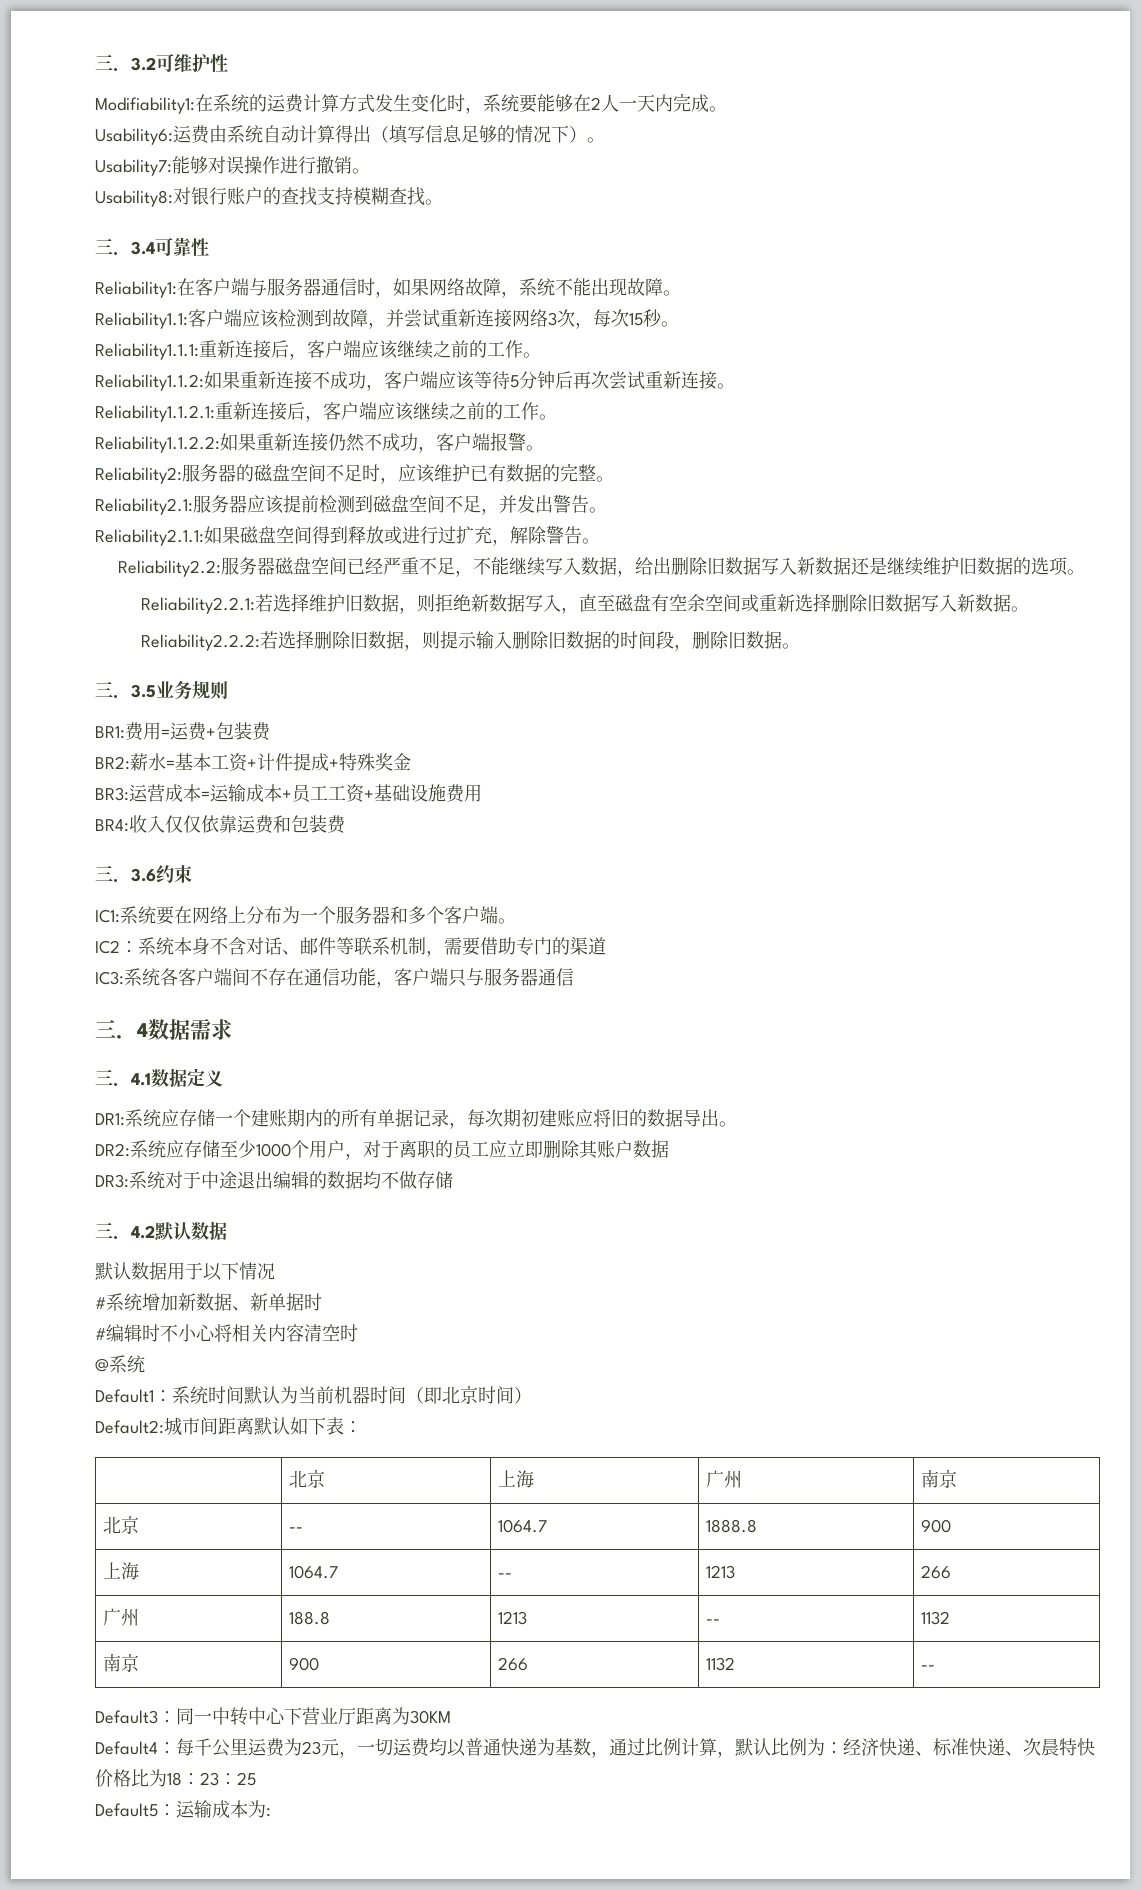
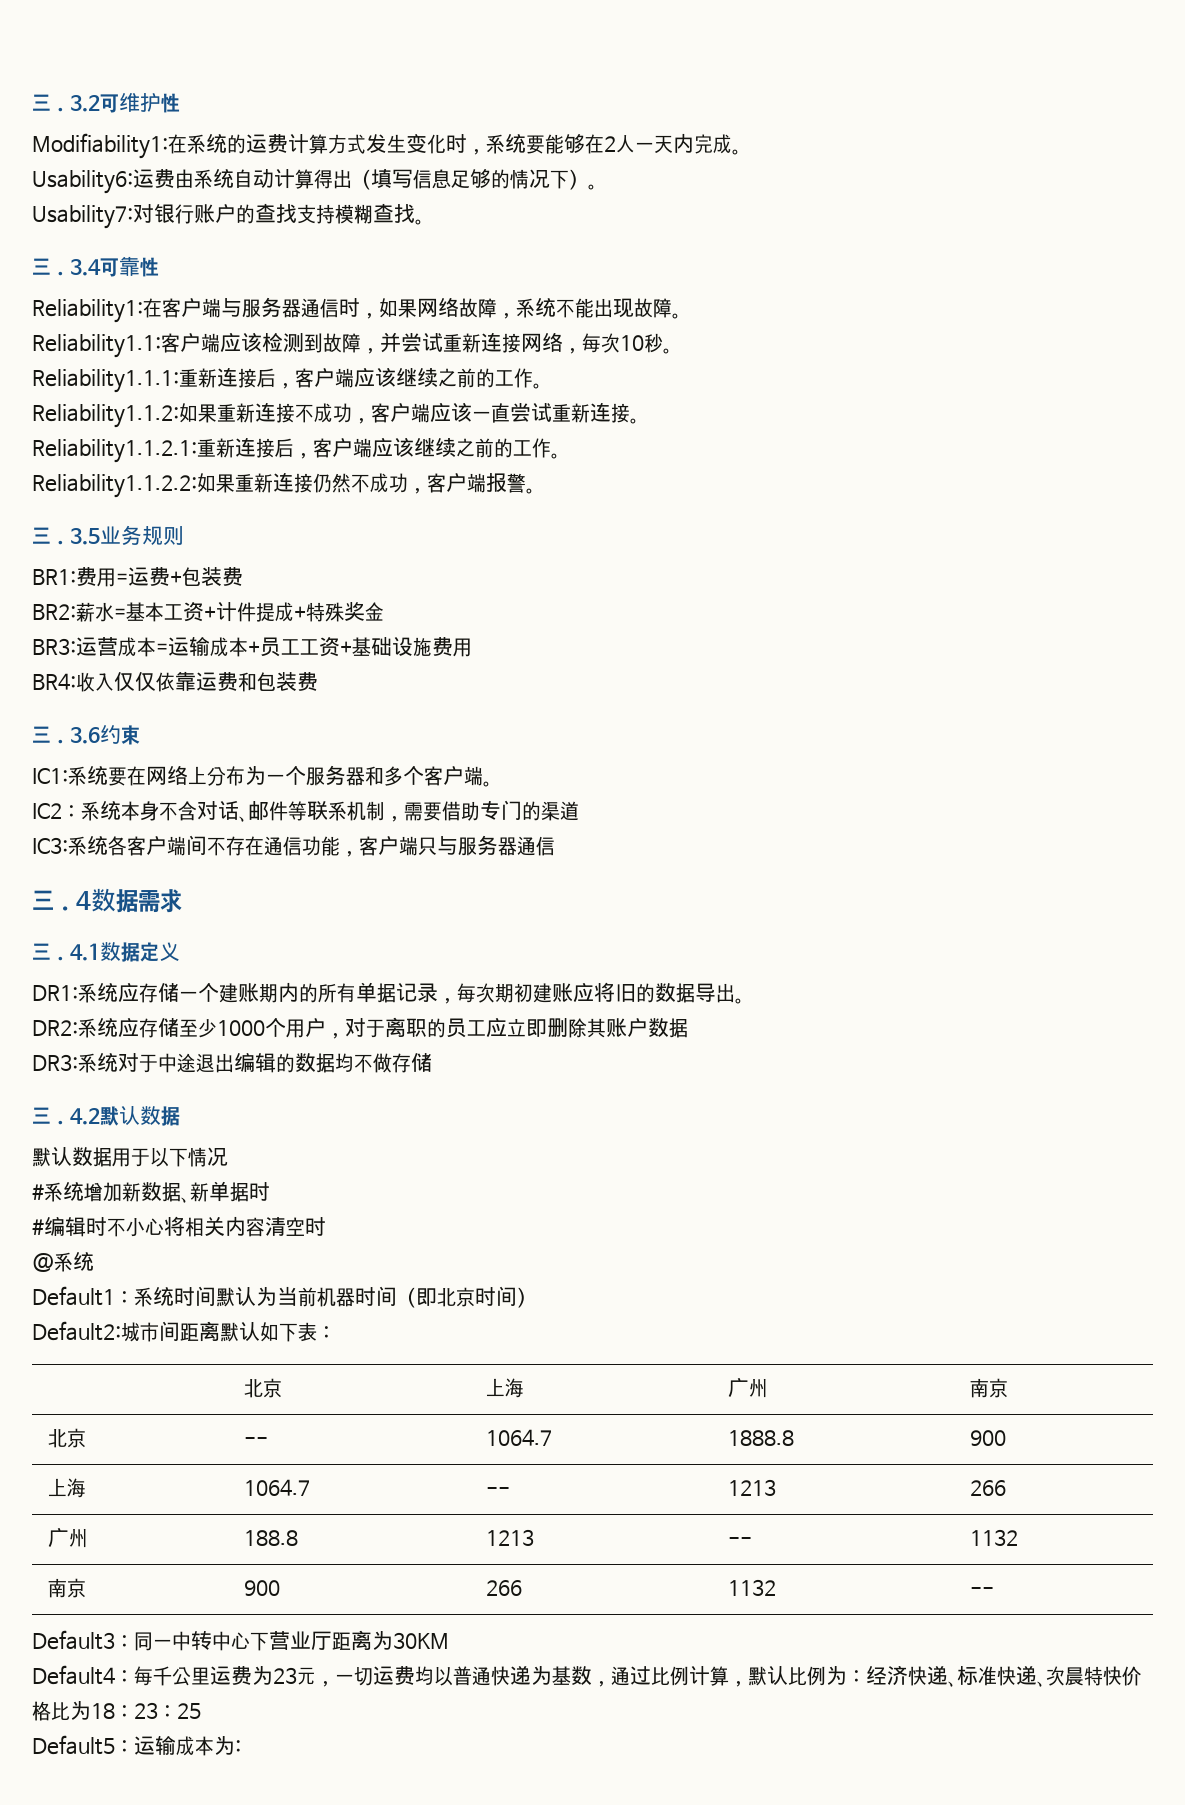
[172,156,370,174] [95,190,173,207] 能够对误操作进行撤销。 // Usability8: -> (133, 217) none
[548,309,643,329] 3次，每次15 -> [563,333,644,354] ，每次10
[474,371,609,389] 等待5分钟后再次 -> [472,403,510,423] 一直
[95,463,614,484] [95,494,607,515] [95,525,600,546] [118,557,1086,577] [141,593,1030,614] [141,630,801,651] // Reliability2:服务器的磁盘空间不足时，应该维护已有数据的完整。 // Reliability2.1:服务器应该提前检测到磁盘空间不足，并发出警告。 // Reliability2.1.1:如果磁盘空间得到释放或进行过扩充，解除警告。 // Reliability2.2:服务器磁盘空间已经严重不足，不能继续写入数据，给出删除旧数据写入新数据还是继续维护旧数据的选项。 // Reliability2.2.1:若选择维护旧数据，则拒绝新数据写入，直至磁盘有空余空间或重新选择删除旧数据写入新数据。 // Reliability2.2.2:若选择删除旧数据，则提示输入删除旧数据的时间段，删除旧数据。 -> (535, 491) none

